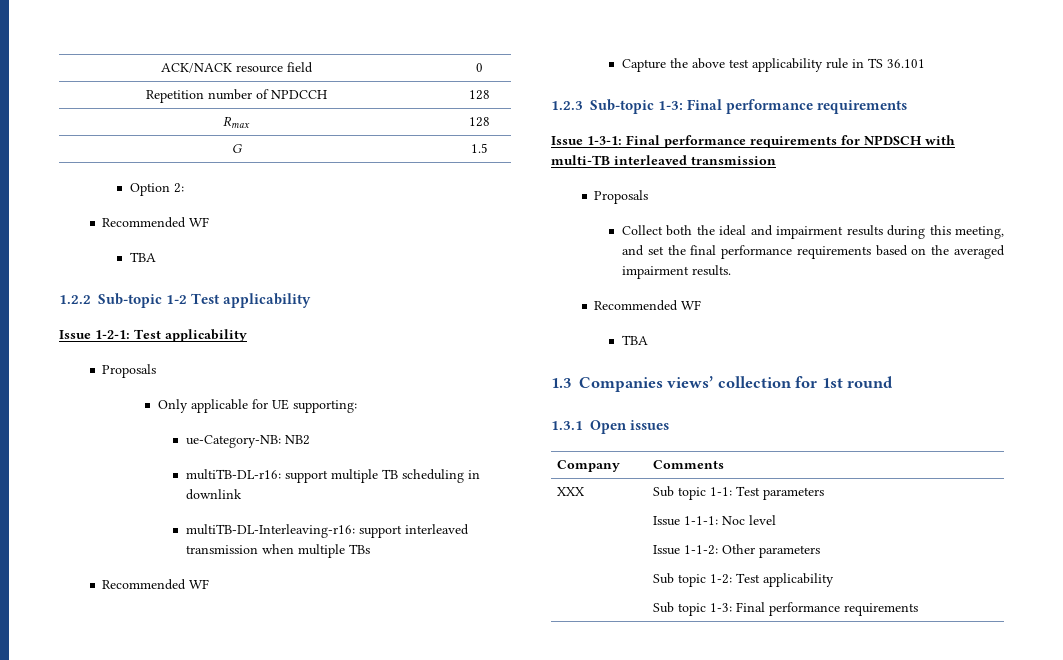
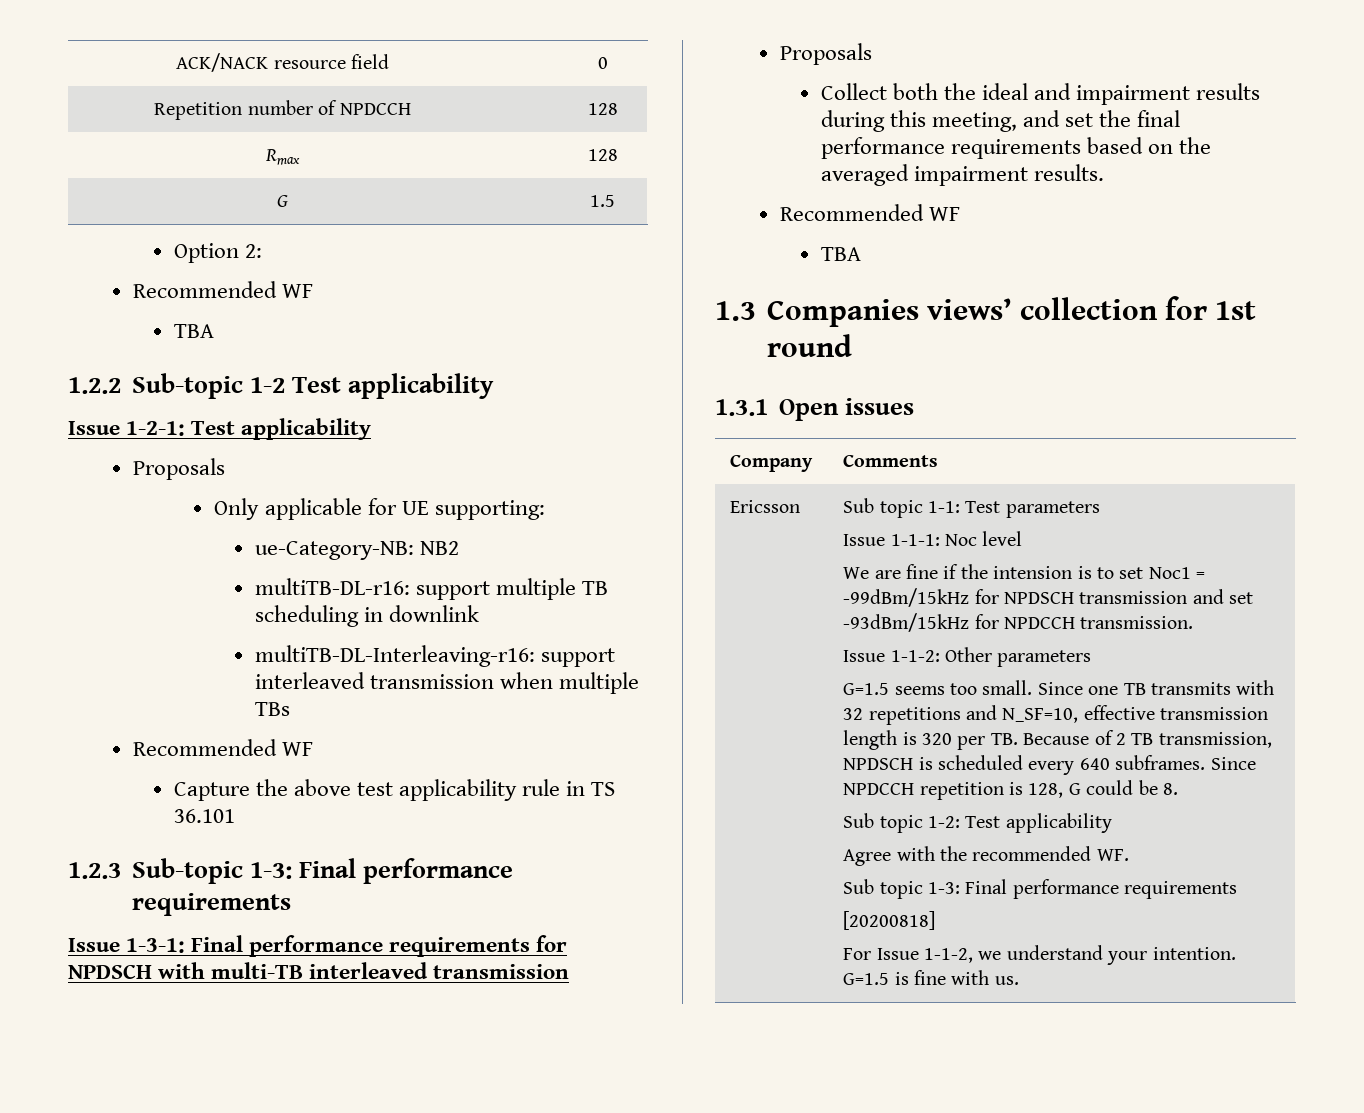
[557,487,586,496] XXX -> [730,500,801,513] Ericsson
[653,544,821,558] Issue 1-1-2: Other parameters -> [843,564,1206,579] [843,588,1254,607] [843,613,1194,632] [843,647,1092,667] [843,680,1275,695] [843,705,1269,725] [843,730,1272,750] [843,755,1256,775] [843,780,1179,800] We are fine if the intension is to set Noc1 = -99dBm/15kHz for NPDSCH transmission and set -93dBm/15kHz for NPDCCH transmission. // Issue 1-1-2: Other parameters // G=1.5 seems too small. Since one TB transmits with 32 repetitions and N_SF=10, effective transmission length is 320 per TB. Because of 2 TB transmission, NPDSCH is scheduled every 640 subframes. Since NPDCCH repetition is 128, G could be 8.
(835, 580) none -> [843,846,1129,866] // Agree with the recommended WF.
(919, 609) none -> [843,911,936,930] [843,945,1236,965] [843,970,1019,985] // [20200818] // For Issue 1-1-2, we understand your intention. G=1.5 is fine with us.

